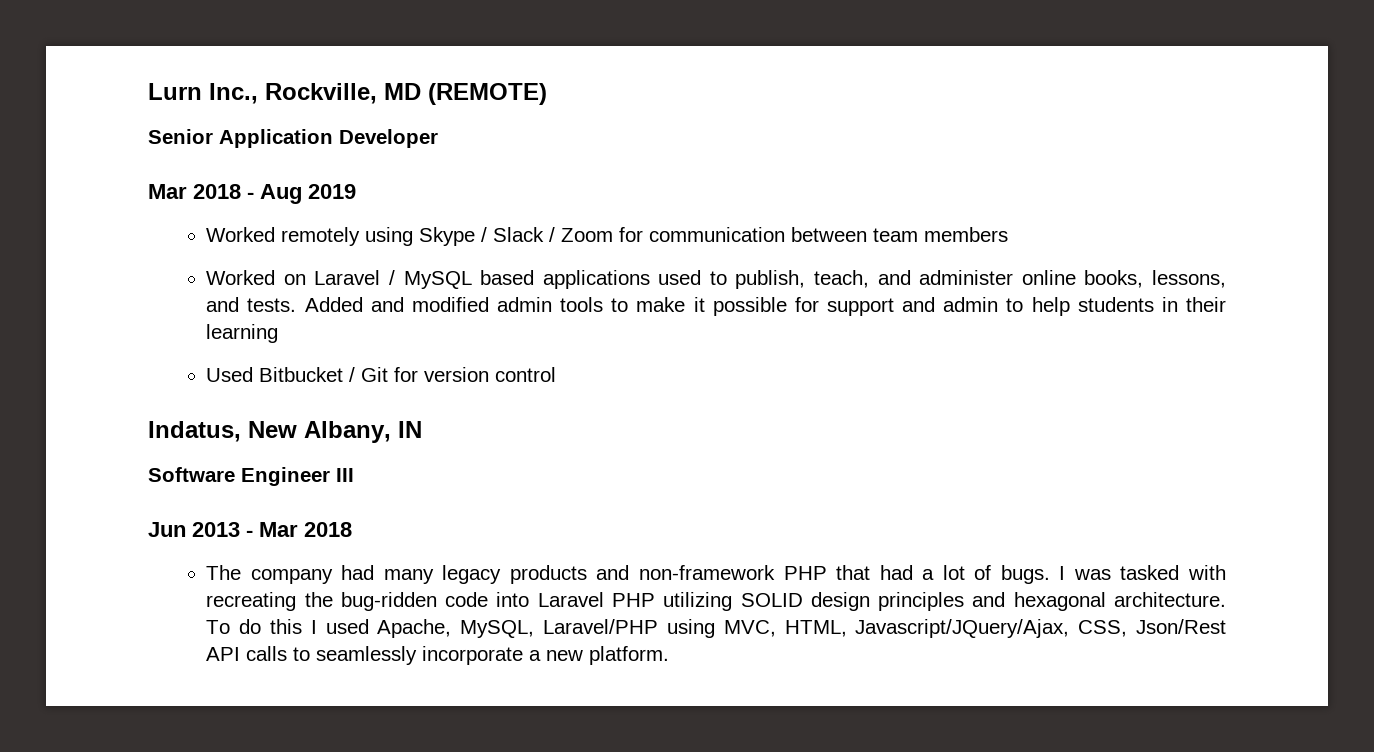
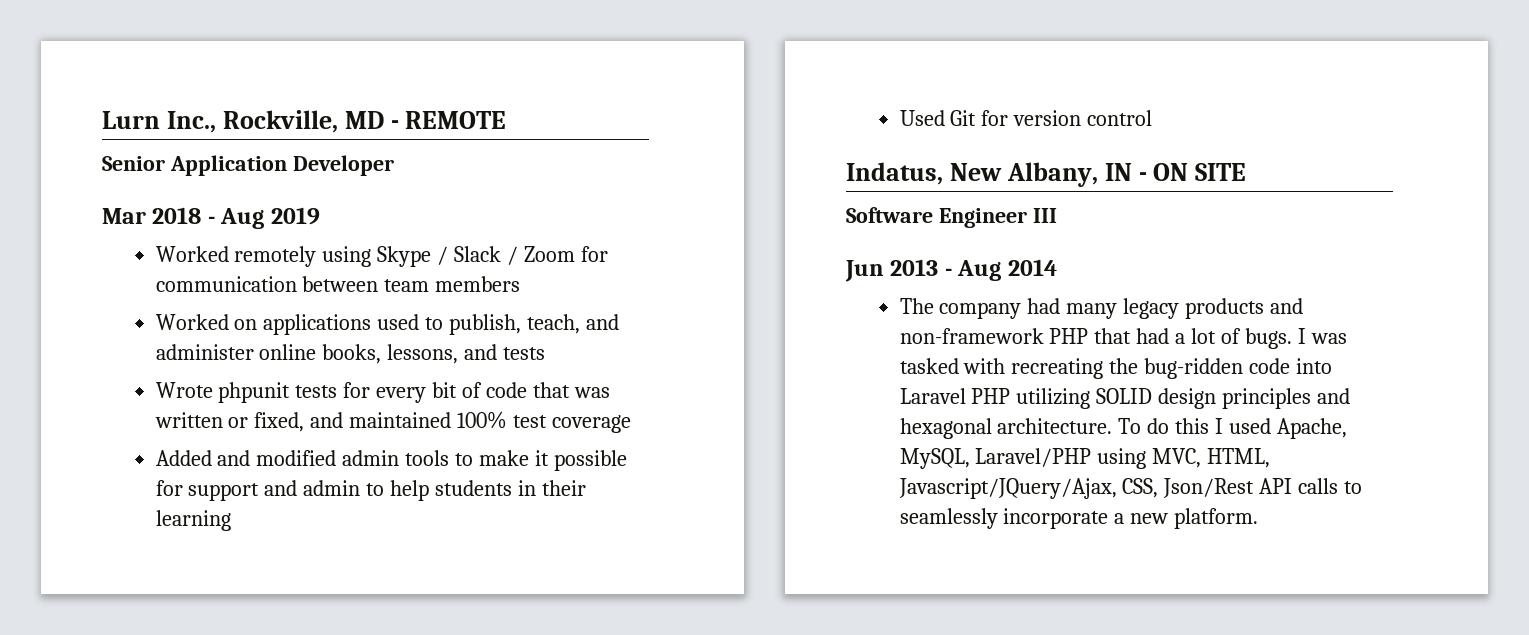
[428,83,547,105] (REMOTE) -> [390,111,507,129] - REMOTE
[314,270,535,289] Laravel / MySQL based -> (258, 324) none
[247,298,297,312] tests. -> [503,347,546,360] [155,382,610,403] [154,411,632,433] tests // Wrote phpunit tests for every bit of code that was written or fixed, and maintained 100% test coverage //
[259,367,356,382] Bitbucket / -> (945, 118) none
(422, 429) none -> [1138,163,1247,181] - ON SITE
[259,522,352,537] Mar 2018 -> [957,259,1057,281] Aug 2014

